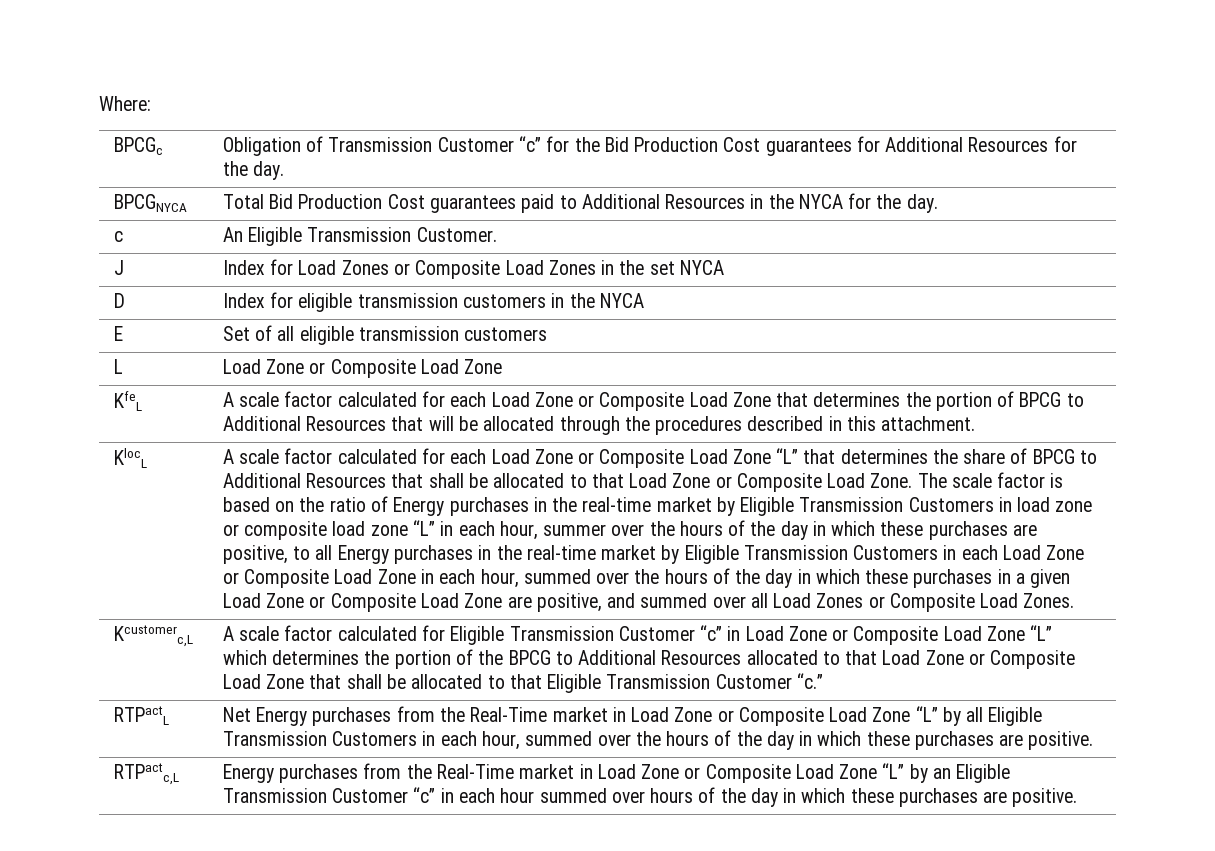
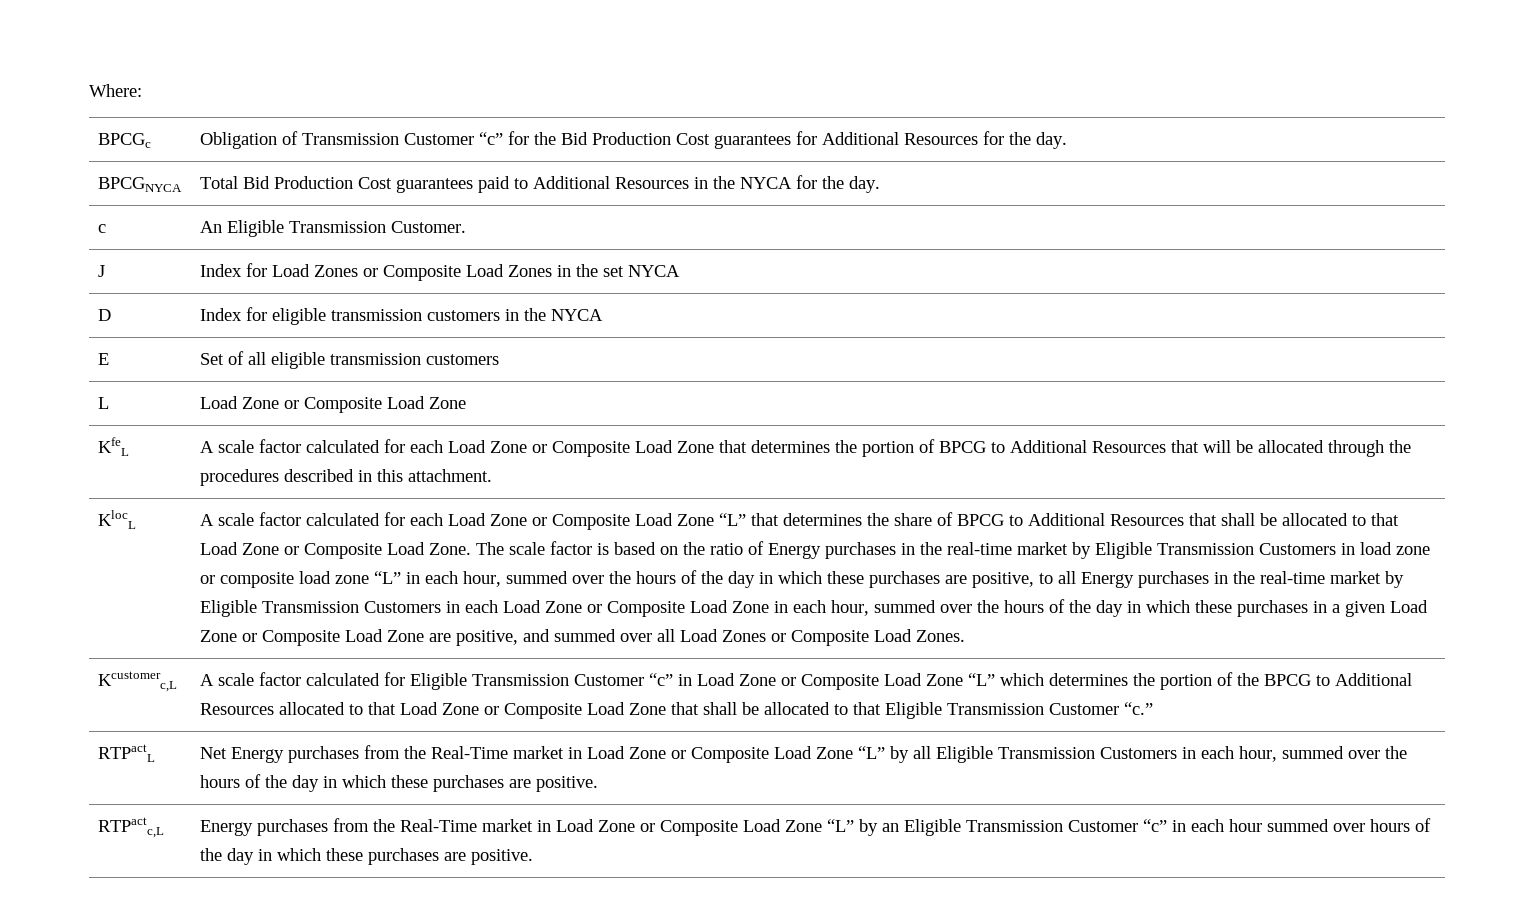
[543,524,607,536] summer -> [506,571,569,584] summed

